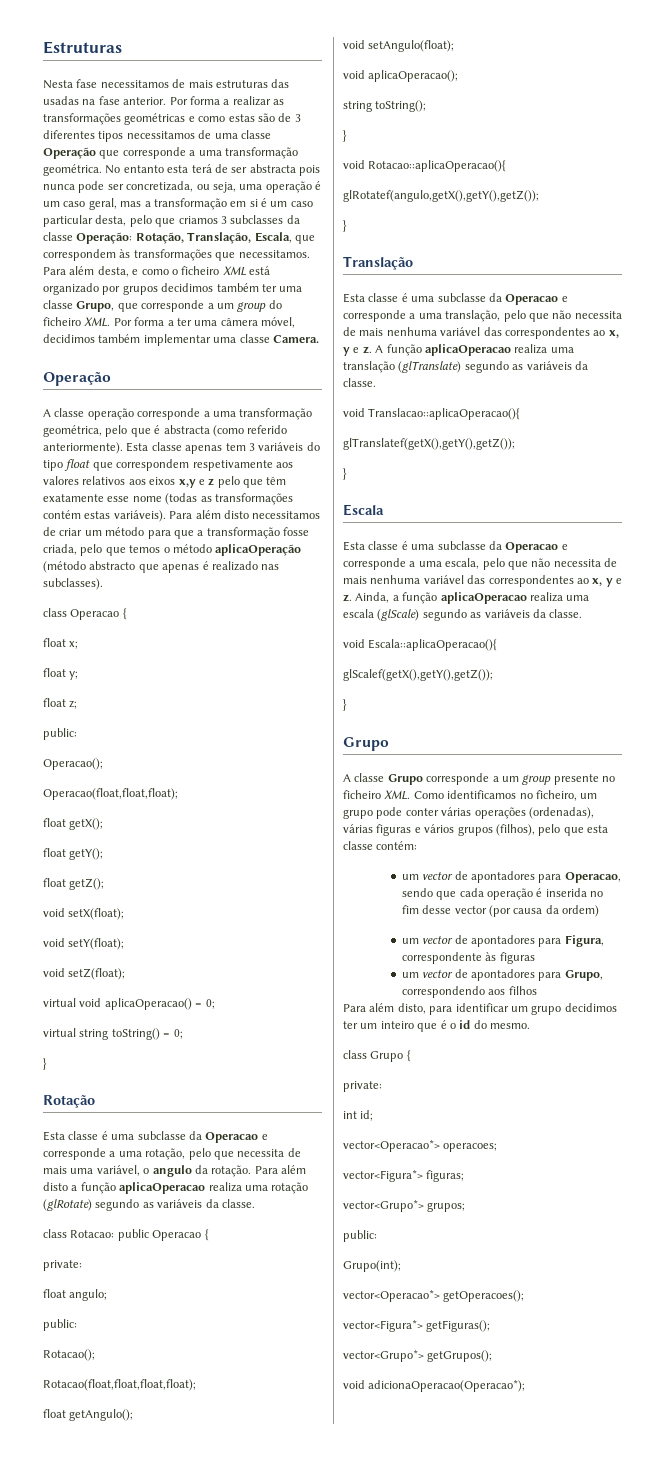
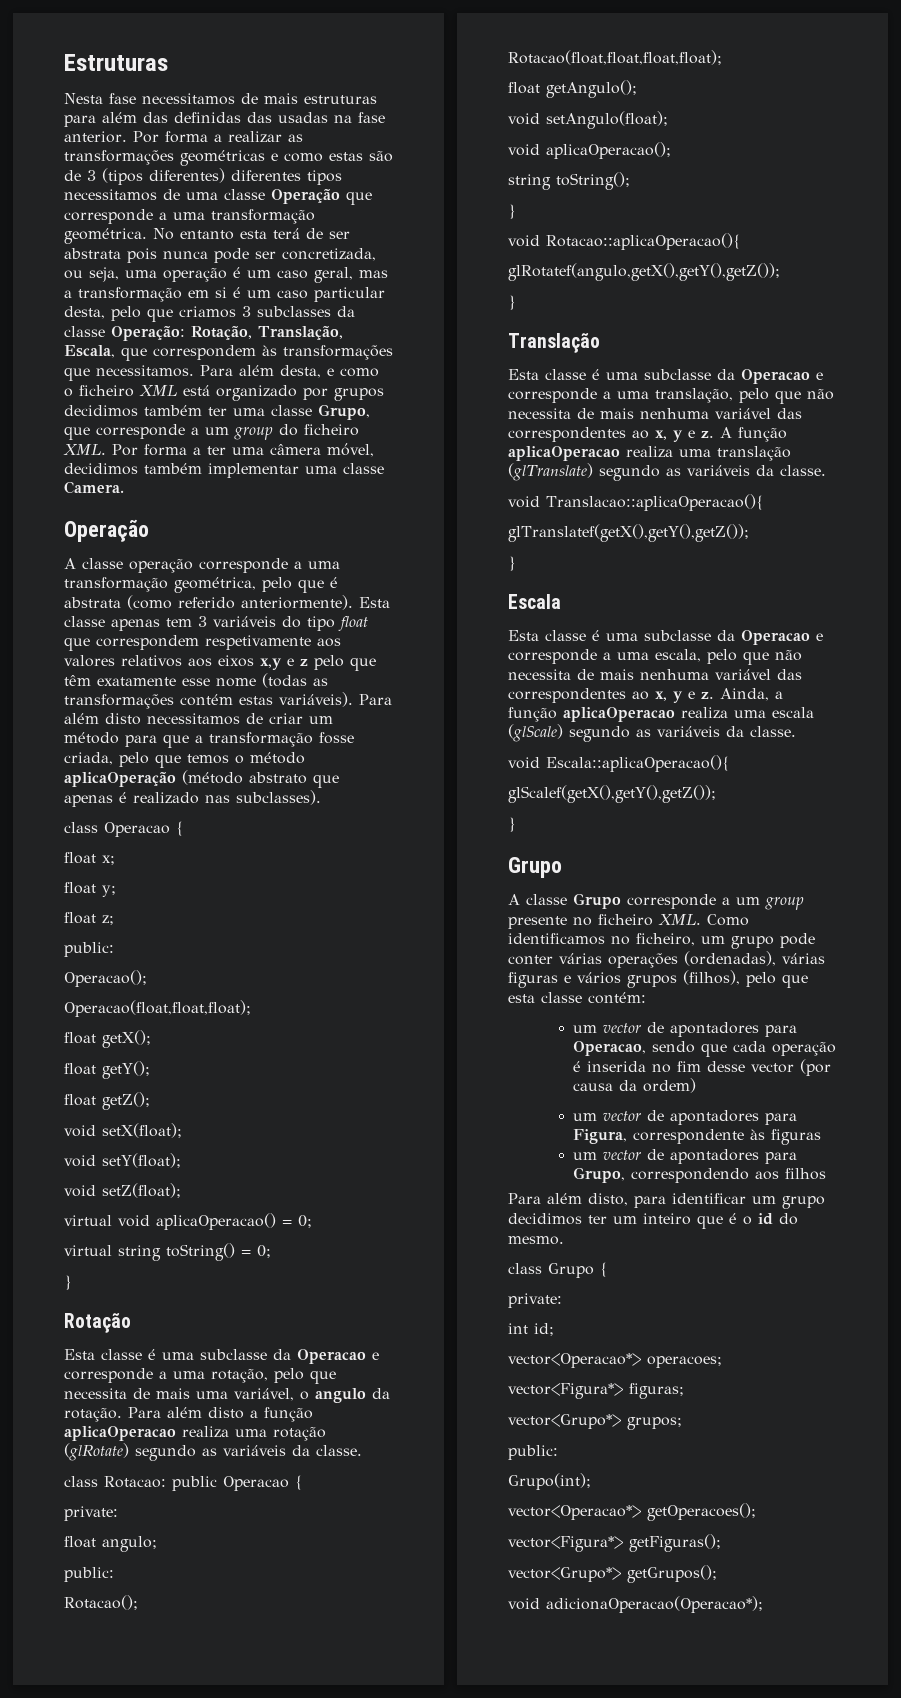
(268, 84) none -> [64,112,241,127] para além das definidas
(301, 118) none -> [102,168,225,185] (tipos diferentes)
[249,164,296,173] abstracta -> [64,248,121,259] abstrata
[163,425,210,434] abstracta -> [64,597,121,608] abstrata
[89,561,136,570] abstracto -> [249,772,307,784] abstrato

